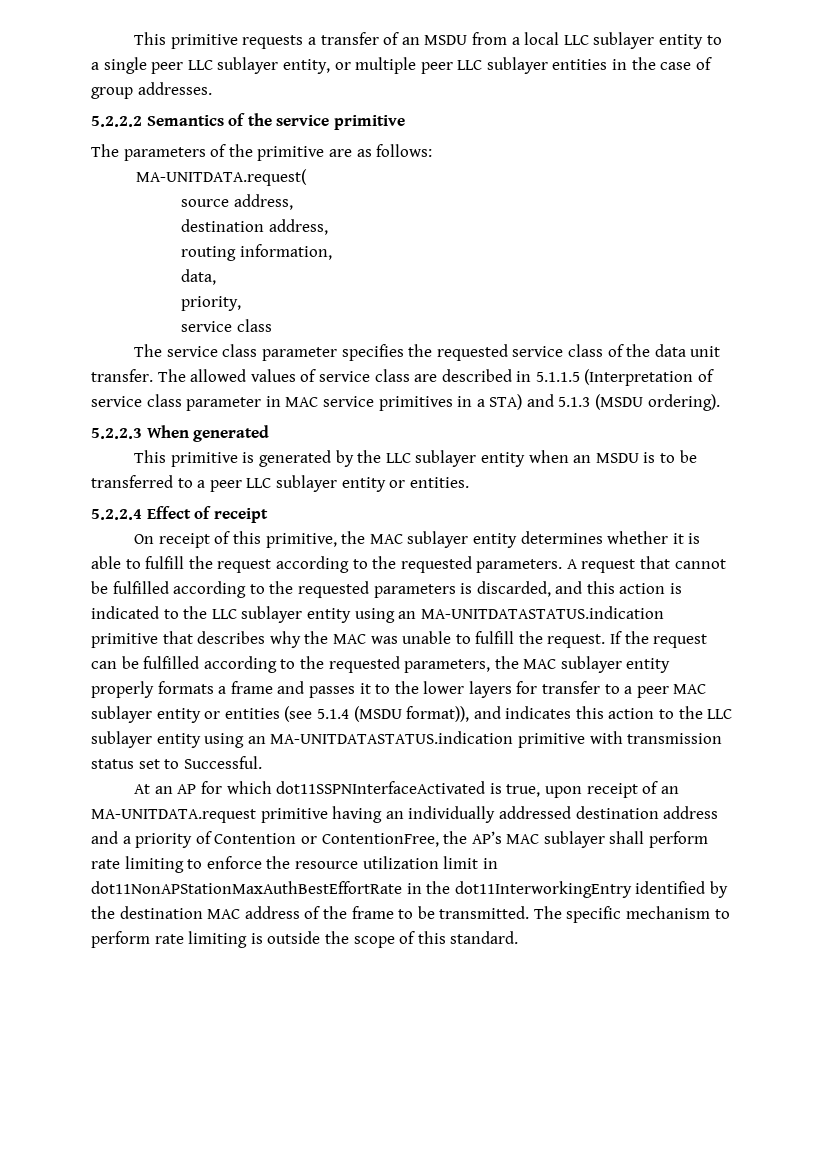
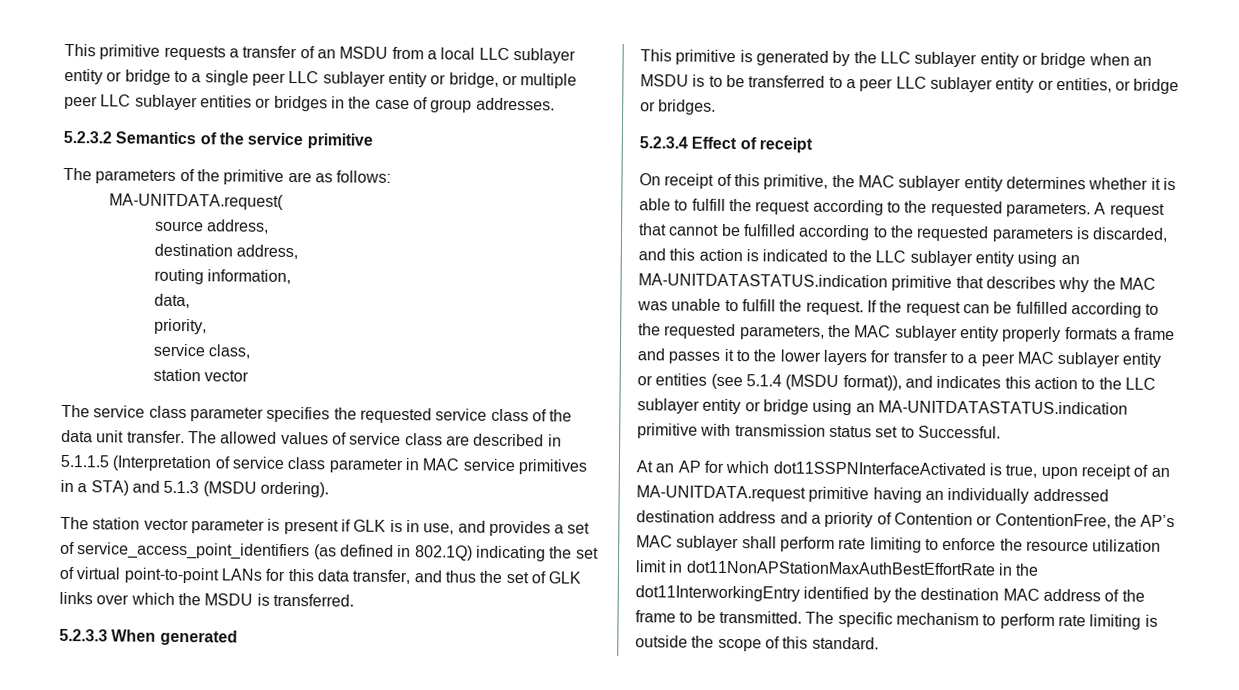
(703, 41) none -> [106,69,171,85] or bridge
[282,59,330,74] entity, -> [387,71,499,88] entity or bridge,
(608, 64) none -> [255,95,328,112] or bridges
[91,116,142,127] 5.2.2.2 -> [63,130,112,144] 5.2.3.2
[236,319,272,332] class -> [207,344,250,359] [152,368,249,382] class, // station vector
[91,428,142,439] 5.2.2.3 -> [60,516,591,537] [60,541,599,562] [59,566,582,585] [59,591,354,607] [59,628,108,642] The station vector parameter is present if GLK is in use, and provides a set of service_access_point_identifiers (as defined in 802.1Q) indicating the set of virtual point-to-point LANs for this data transfer, and thus the set of GLK links over which the MSDU is transferred. // 5.2.3.3
(526, 459) none -> [1021,52,1087,69] or bridge
[409,477,469,488] [91,509,142,520] entities. // 5.2.2.4 -> [1055,77,1180,95] [640,99,717,115] [639,136,688,149] entities, or bridge or bridges. // 5.2.3.4
(201, 740) none -> [744,399,809,415] or bridge

